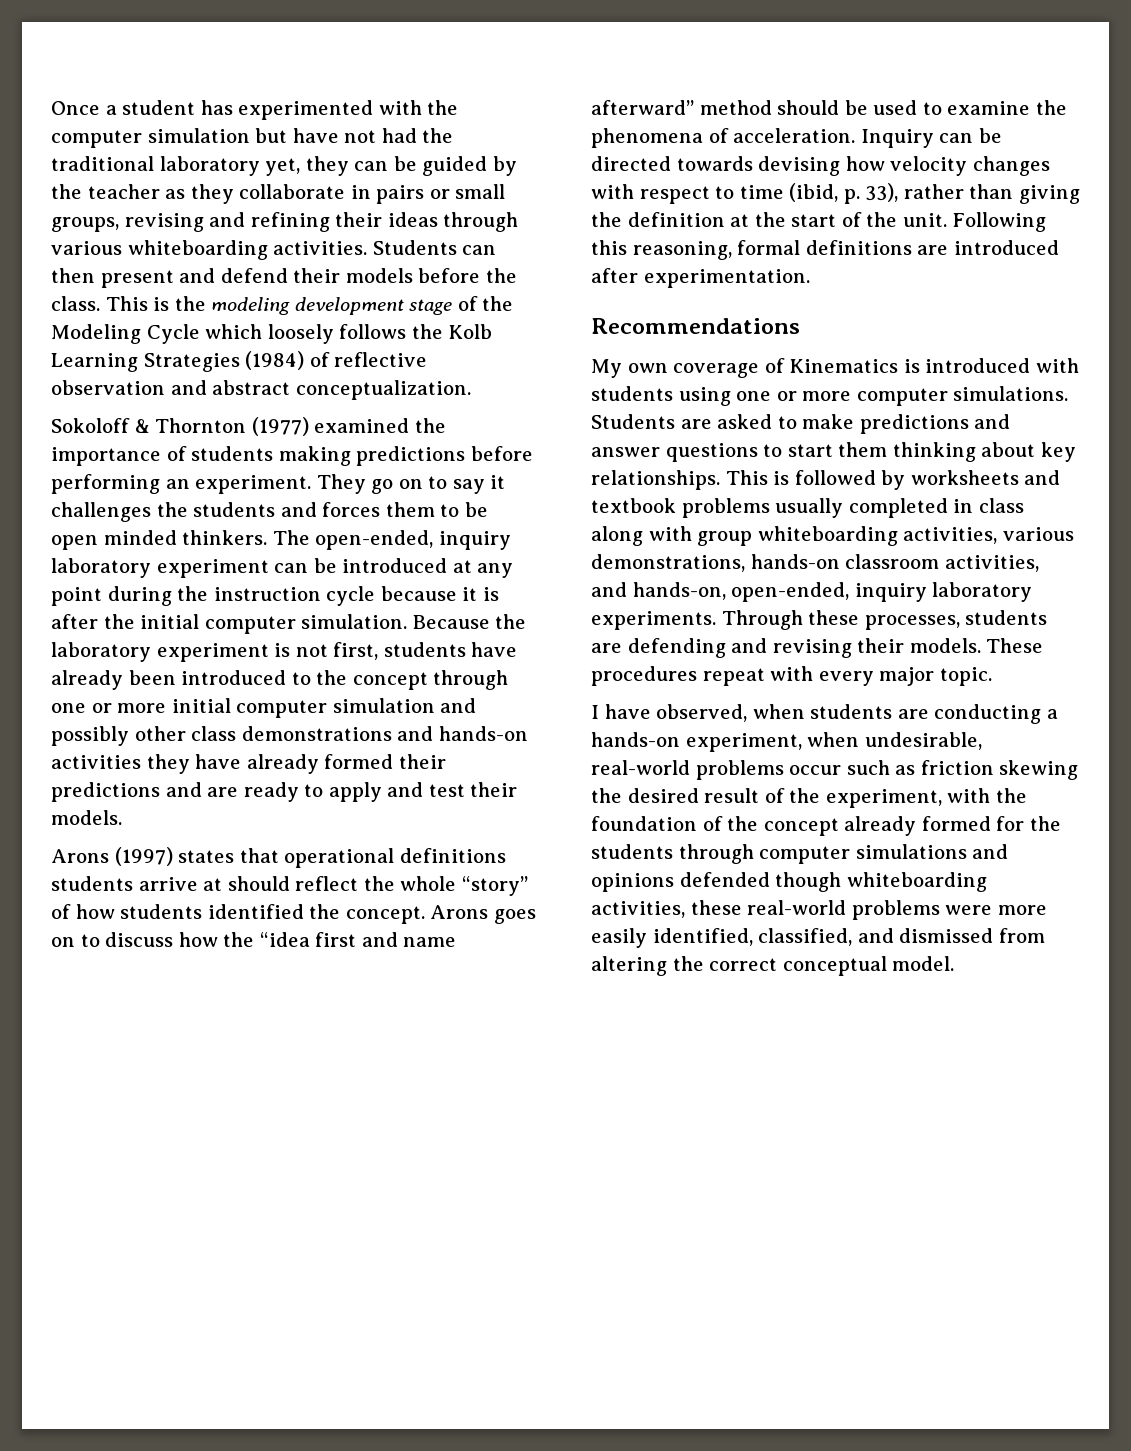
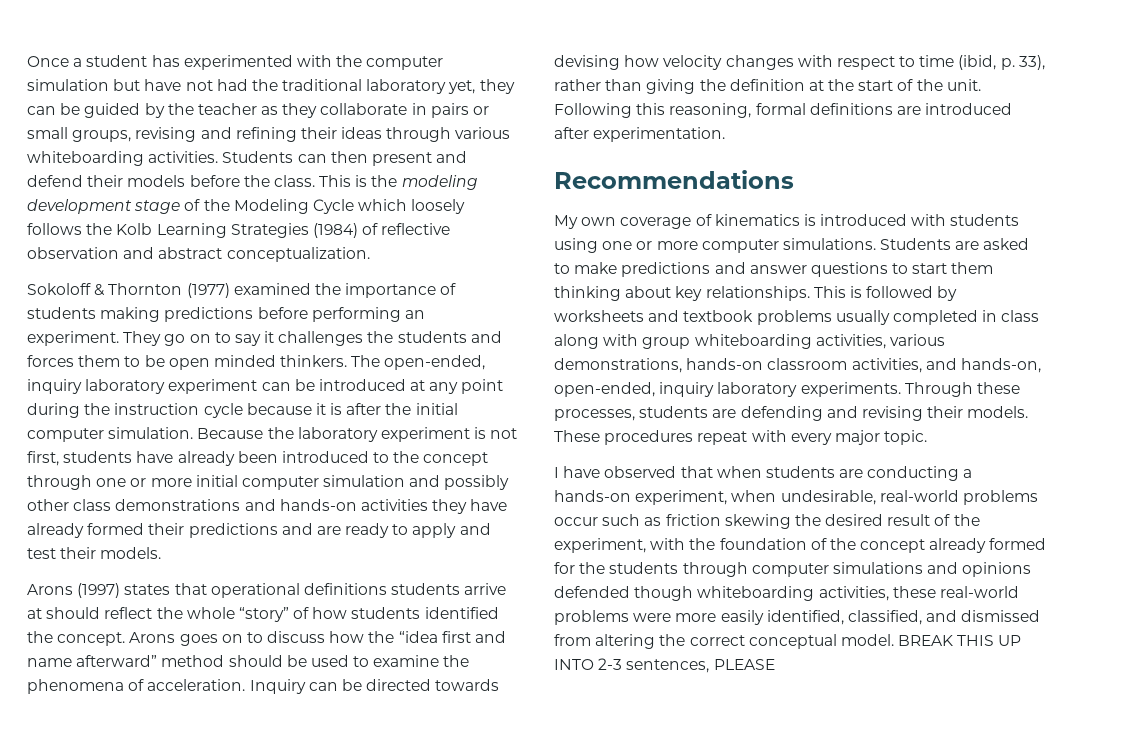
[789,359,899,373] Kinematics -> [714,214,800,226] kinematics
[656,704,748,722] observed, -> [604,466,713,478] observed that
(955, 963) none -> [898,635,1022,646] [554,658,775,673] BREAK THIS UP INTO 2-3 sentences, PLEASE

